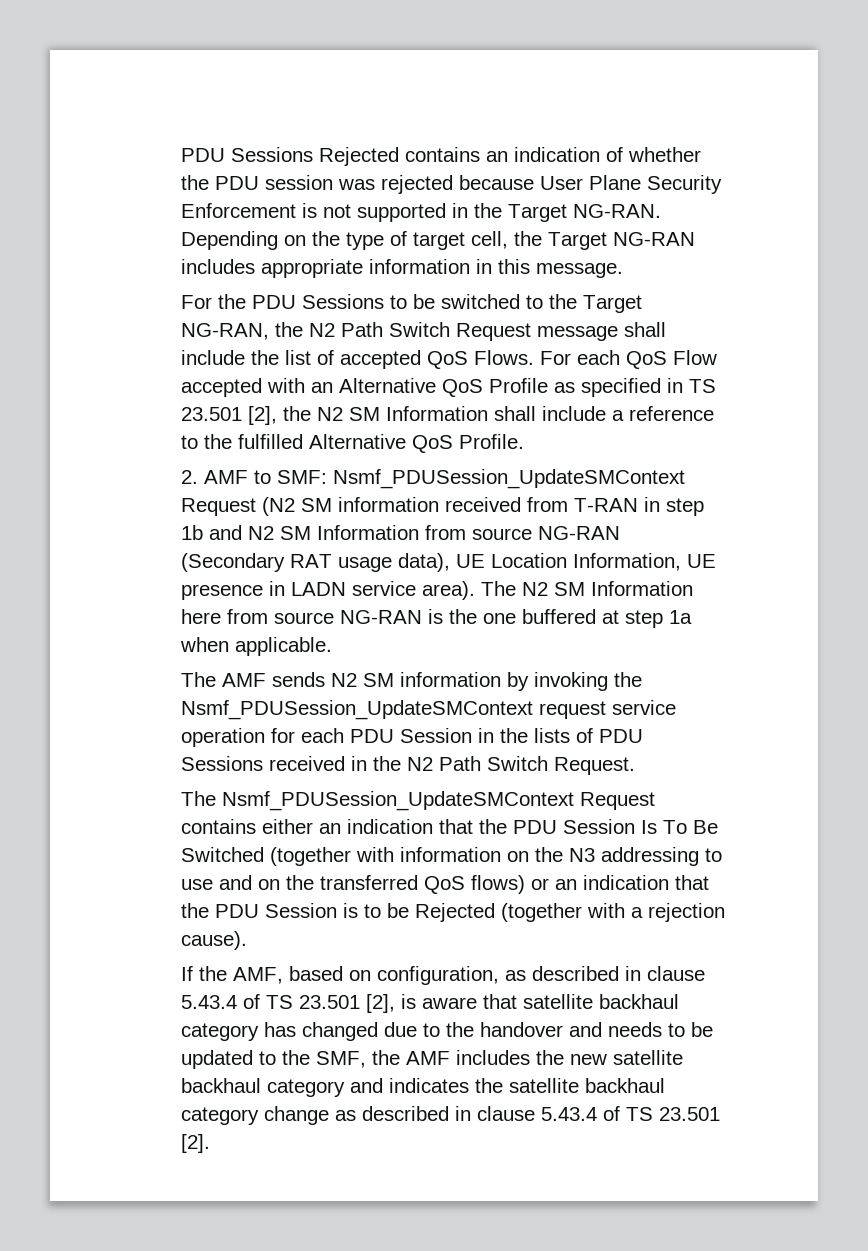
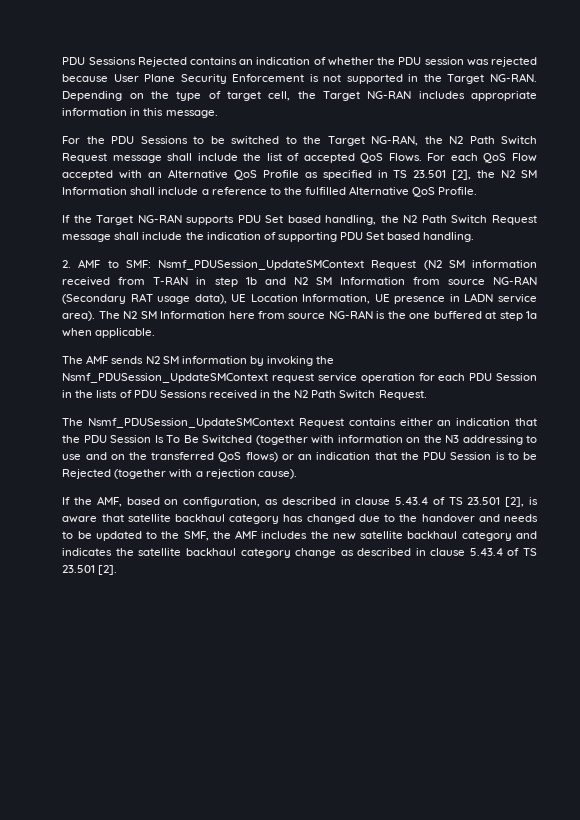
(525, 441) none -> [62,214,538,225] [62,232,475,242] // If the Target NG-RAN supports PDU Set based handling, the N2 Path Switch Request message shall include the indication of supporting PDU Set based handling.

